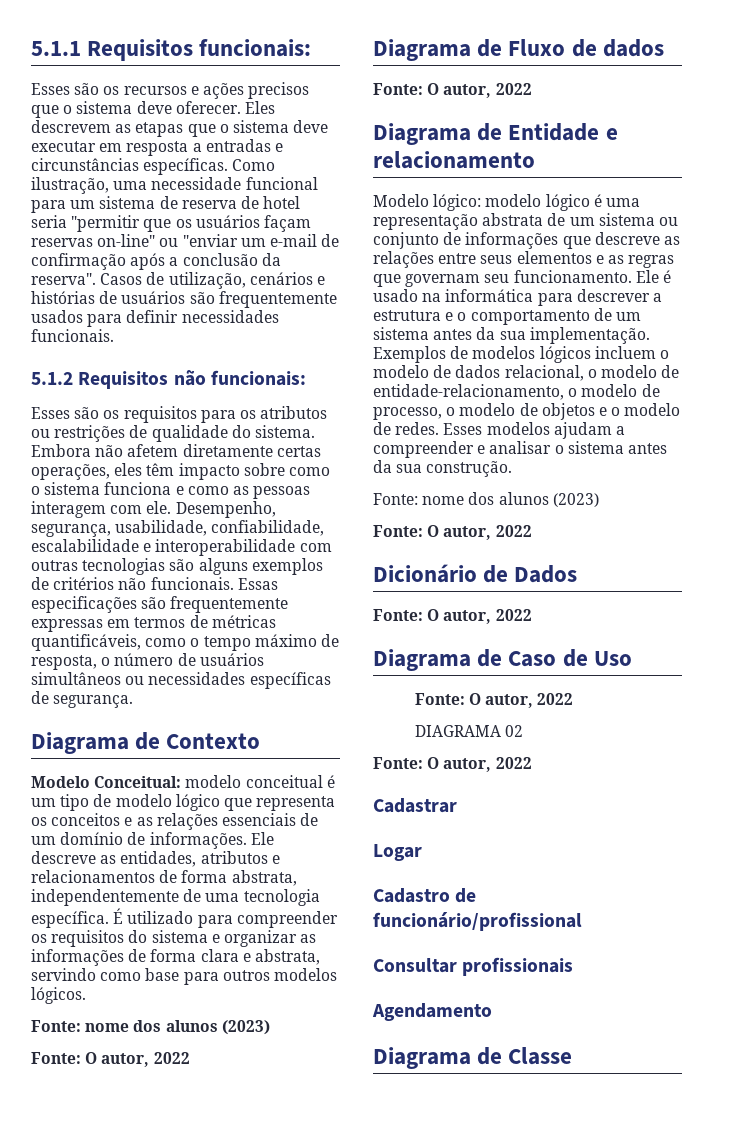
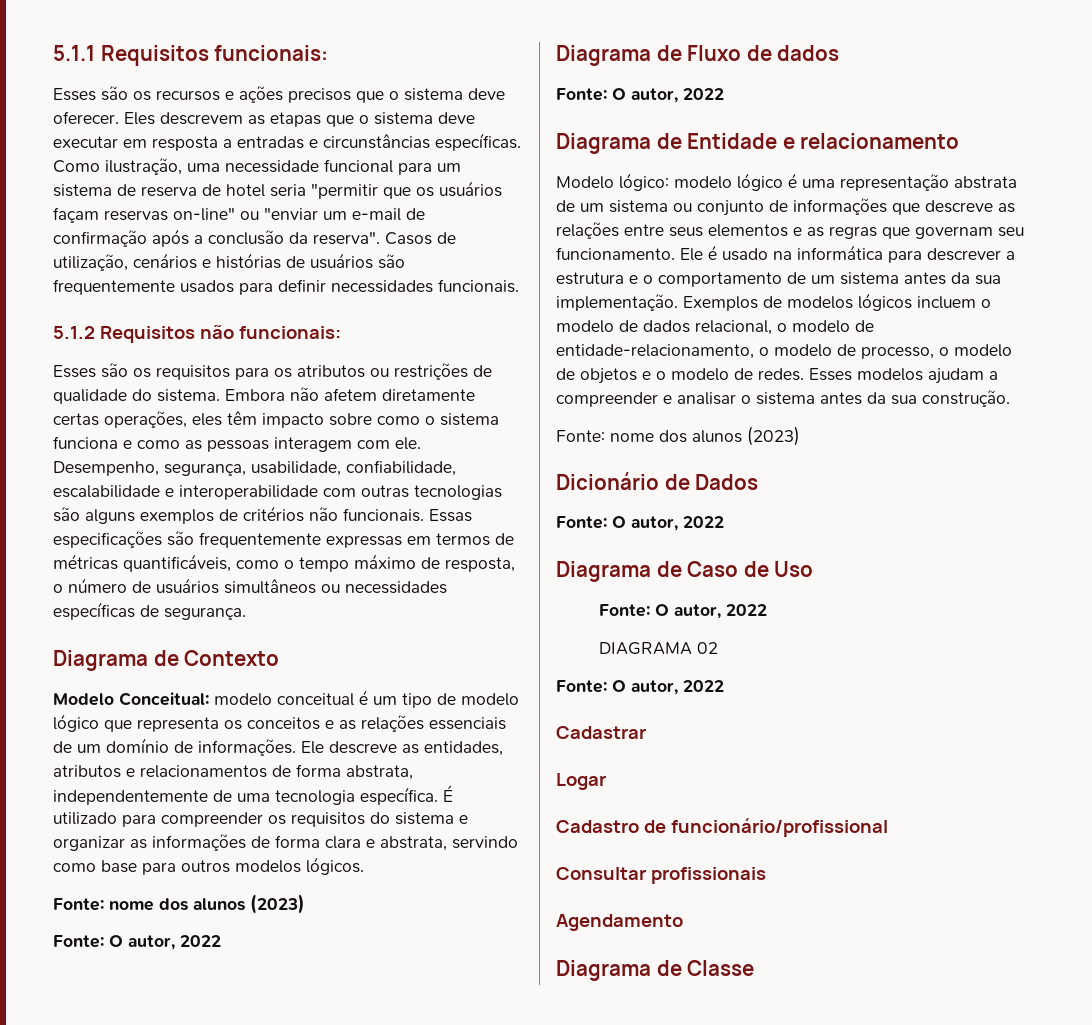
[373,525,532,540] // Fonte: O autor, 2022 -> (800, 436) none

